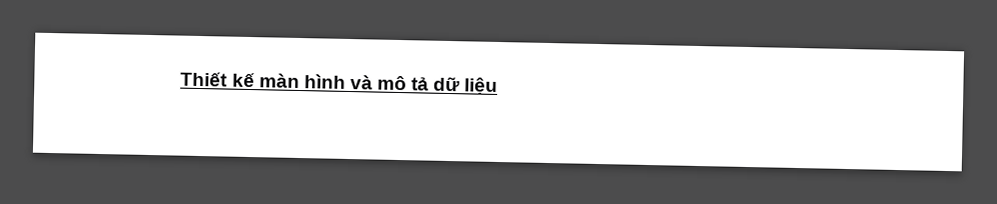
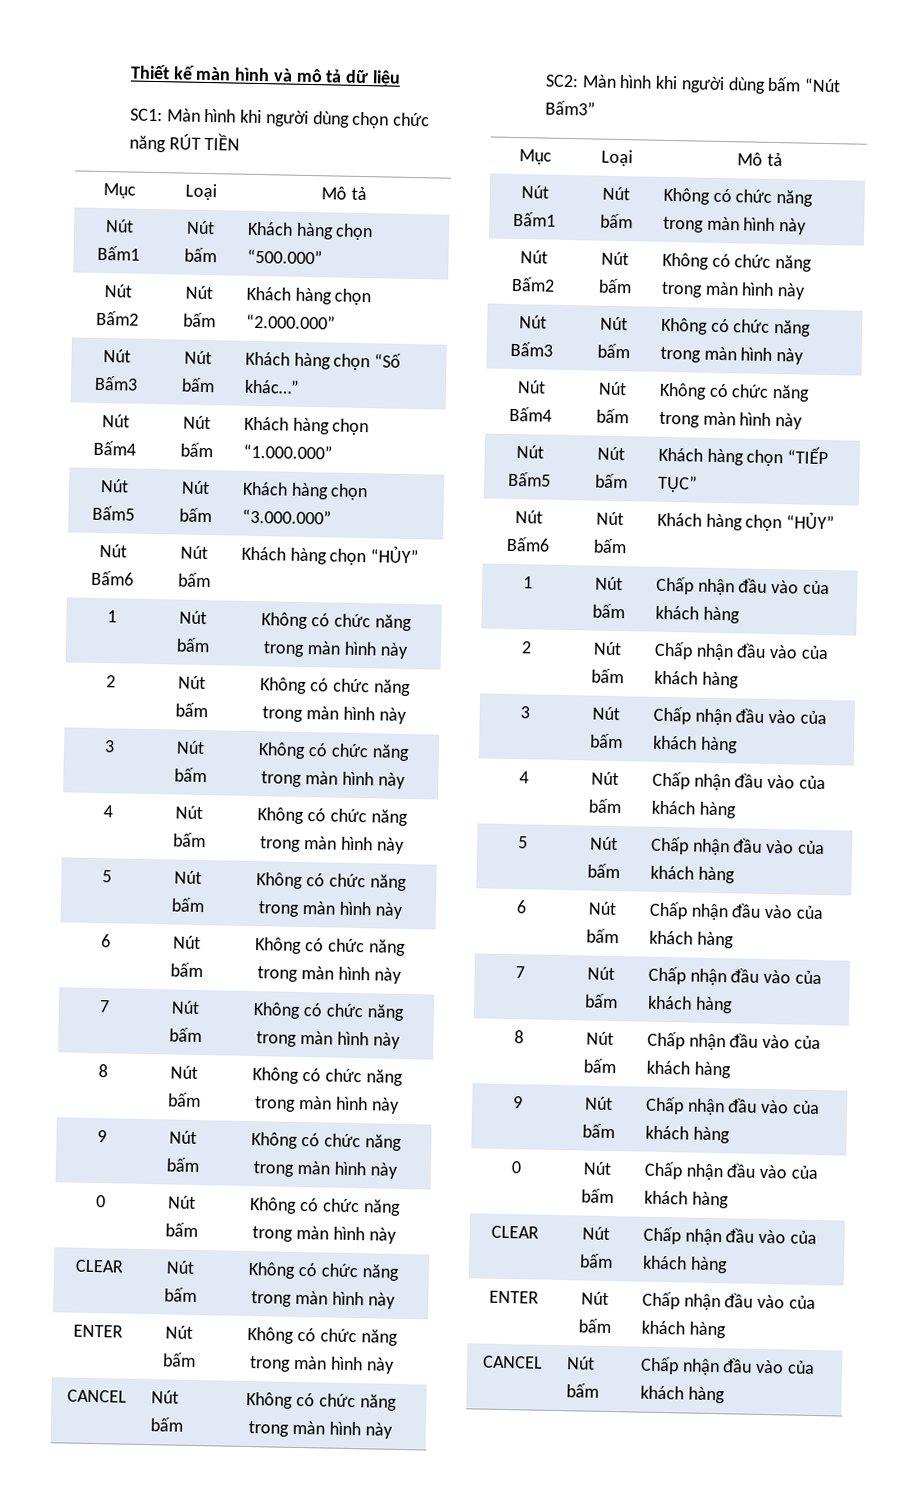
(499, 86) none -> [130,108,431,129] [129,132,241,153] [103,183,136,199] [185,183,217,201] [321,186,367,201] [104,219,134,233] [97,245,140,261] [186,220,215,235] [183,247,217,263] [246,221,374,241] [246,248,323,265] [103,284,132,298] [96,310,139,326] [185,285,213,300] [182,312,216,328] [245,286,372,306] [245,313,336,330] [102,349,131,363] [94,375,138,391] [184,350,212,365] [180,377,215,393] [244,351,401,371] [243,378,300,394] [101,414,130,428] [93,440,136,456] [183,415,211,430] [179,442,213,458] [243,416,370,436] [242,443,333,460] [99,478,129,493] [92,505,135,521] [181,480,210,495] [178,507,212,523] [241,481,369,501] [241,508,332,525] [98,543,127,558] [91,570,134,586] [180,545,208,560] [177,572,211,588] [240,545,419,566] [106,610,117,623] [179,610,207,625] [175,637,210,653] [261,612,412,632] [263,641,409,659] [105,675,116,688] [178,675,206,690] [174,702,208,718] [260,677,411,697] [262,706,407,724] [103,740,115,753] [176,740,205,755] [173,767,207,783] [258,742,410,762] [261,771,406,789] [102,805,113,818] [175,805,203,820] [172,832,206,848] [257,807,408,827] [259,836,405,854] [101,870,112,883] [174,870,202,885] [170,897,205,913] [256,872,407,891] [258,900,404,919] [100,934,111,948] [173,935,201,950] [169,962,203,978] [255,937,406,956] [257,965,402,984] [98,1000,110,1013] [171,1000,200,1014] [168,1027,202,1043] [253,1002,405,1021] [256,1030,401,1049] [97,1064,108,1078] [170,1065,198,1079] [167,1092,201,1108] [252,1067,403,1086] [254,1095,400,1114] [96,1130,107,1143] [169,1130,197,1144] [165,1157,200,1173] [251,1132,402,1151] [253,1160,398,1179] [95,1195,106,1208] [168,1195,196,1209] [164,1222,198,1238] [249,1197,401,1216] [252,1225,397,1244] [74,1259,124,1273] [166,1260,195,1274] [163,1287,197,1303] [248,1262,400,1281] [251,1290,396,1309] [72,1324,123,1338] [165,1325,193,1339] [161,1352,196,1367] [247,1327,398,1346] [249,1355,395,1374] [66,1389,127,1403] [150,1390,179,1404] [149,1417,184,1432] [246,1391,397,1411] [248,1420,393,1439] [545,74,842,94] [545,100,597,116] [519,149,552,165] [601,149,633,167] [737,152,783,167] [520,185,549,199] [513,211,556,227] [602,186,630,201] [599,213,633,229] [662,187,813,207] [662,216,807,235] [519,250,548,264] [511,276,555,292] [601,251,629,266] [597,278,632,294] [661,252,812,272] [660,281,806,300] [518,315,547,329] [510,341,553,357] [600,316,628,331] [596,343,630,359] [660,317,811,337] [659,346,804,365] [516,380,546,394] [509,406,552,422] [598,381,627,396] [595,408,629,424] [658,382,810,402] [658,411,803,430] [515,445,544,459] [508,471,551,487] [597,446,625,461] [594,473,628,489] [657,446,828,467] [657,474,698,493] [514,510,543,524] [506,536,550,552] [596,511,624,526] [592,538,627,554] [656,511,835,532] [522,576,533,589] [595,576,623,591] [591,603,625,619] [655,576,830,596] [654,605,740,624] [520,641,532,654] [593,641,622,656] [590,668,624,684] [653,641,829,661] [653,670,739,689] [519,706,530,719] [592,706,620,721] [589,733,623,749] [652,706,827,726] [652,735,738,754] [518,771,529,784] [591,771,619,786] [587,798,622,814] [651,771,826,791] [650,800,737,819] [517,836,528,849] [590,836,618,851] [586,863,620,879] [650,836,825,856] [649,865,735,884] [515,900,527,914] [588,901,617,916] [585,928,619,944] [648,901,824,921] [648,930,734,949] [514,966,525,979] [587,966,615,981] [584,993,618,1009] [647,966,822,986] [647,995,733,1014] [513,1030,524,1044] [586,1031,614,1046] [582,1058,617,1074] [646,1031,821,1051] [645,1060,731,1079] [512,1096,523,1109] [585,1096,613,1111] [581,1123,615,1139] [644,1096,820,1116] [644,1125,730,1144] [510,1161,522,1174] [583,1161,612,1176] [580,1188,614,1204] [643,1161,818,1181] [643,1190,729,1209] [490,1225,539,1239] [582,1226,610,1240] [578,1253,613,1269] [642,1226,817,1246] [641,1255,728,1274] [488,1290,539,1304] [581,1291,609,1305] [577,1318,611,1334] [641,1291,816,1311] [640,1320,726,1339] [482,1355,543,1369] [566,1356,595,1370] [565,1383,599,1398] [639,1356,815,1376] [639,1385,725,1404] // SC1: Màn hình khi người dùng chọn chức năng RÚT TIỀN // Mục | Loại | Mô tả // Nút Bấm1 | Nút bấm | Khách hàng chọn “500.000” // Nút Bấm2 | Nút bấm | Khách hàng chọn “2.000.000” // Nút Bấm3 | Nút bấm | Khách hàng chọn “Số khác…” // Nút Bấm4 | Nút bấm | Khách hàng chọn “1.000.000” // Nút Bấm5 | Nút bấm | Khách hàng chọn “3.000.000” // Nút Bấm6 | Nút bấm | Khách hàng chọn “HỦY” // 1 | Nút bấm | Không có chức năng trong màn hình này // 2 | Nút bấm | Không có chức năng trong màn hình này // 3 | Nút bấm | Không có chức năng trong màn hình này // 4 | Nút bấm | Không có chức năng trong màn hình này // 5 | Nút bấm | Không có chức năng trong màn hình này // 6 | Nút bấm | Không có chức năng trong màn hình này // 7 | Nút bấm | Không có chức năng trong màn hình này // 8 | Nút bấm | Không có chức năng trong màn hình này // 9 | Nút bấm | Không có chức năng trong màn hình này // 0 | Nút bấm | Không có chức năng trong màn hình này // CLEAR | Nút bấm | Không có chức năng trong màn hình này // ENTER | Nút bấm | Không có chức năng trong màn hình này // CANCEL | Nút bấm | Không có chức năng trong màn hình này // SC2: Màn hình khi người dùng bấm “Nút Bấm3” // Mục | Loại | Mô tả // Nút Bấm1 | Nút bấm | Không có chức năng trong màn hình này // Nút Bấm2 | Nút bấm | Không có chức năng trong màn hình này // Nút Bấm3 | Nút bấm | Không có chức năng trong màn hình này // Nút Bấm4 | Nút bấm | Không có chức năng trong màn hình này // Nút Bấm5 | Nút bấm | Khách hàng chọn “TIẾP TỤC” // Nút Bấm6 | Nút bấm | Khách hàng chọn “HỦY” // 1 | Nút bấm | Chấp nhận đầu vào của khách hàng // 2 | Nút bấm | Chấp nhận đầu vào của khách hàng // 3 | Nút bấm | Chấp nhận đầu vào của khách hàng // 4 | Nút bấm | Chấp nhận đầu vào của khách hàng // 5 | Nút bấm | Chấp nhận đầu vào của khách hàng // 6 | Nút bấm | Chấp nhận đầu vào của khách hàng // 7 | Nút bấm | Chấp nhận đầu vào của khách hàng // 8 | Nút bấm | Chấp nhận đầu vào của khách hàng // 9 | Nút bấm | Chấp nhận đầu vào của khách hàng // 0 | Nút bấm | Chấp nhận đầu vào của khách hàng // CLEAR | Nút bấm | Chấp nhận đầu vào của khách hàng // ENTER | Nút bấm | Chấp nhận đầu vào của khách hàng // CANCEL | Nút bấm | Chấp nhận đầu vào của khách hàng

